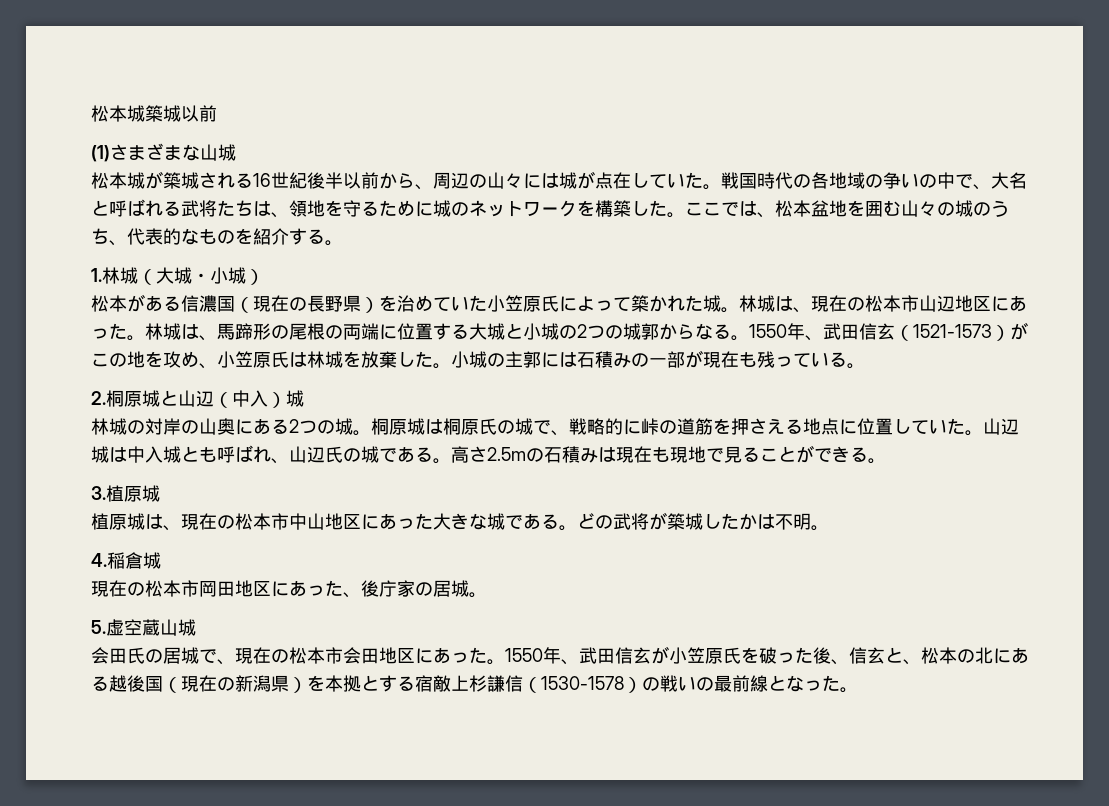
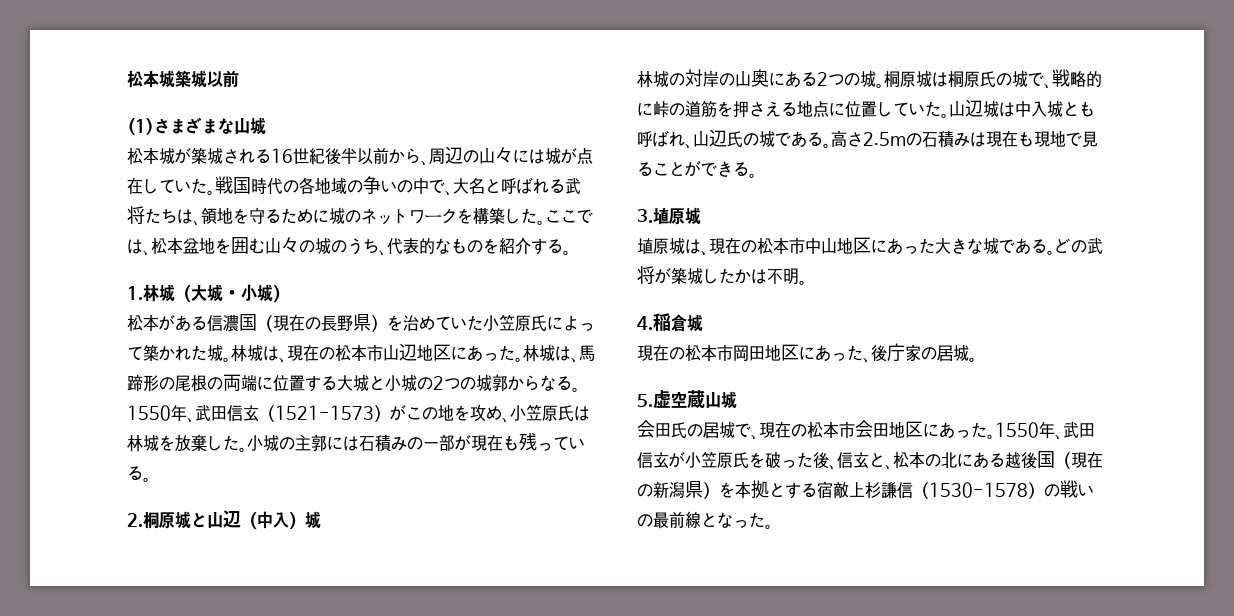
[106,485,124,502] 植 -> [653,207,669,225] 埴
[91,513,109,530] 植 -> [637,238,653,254] 埴

